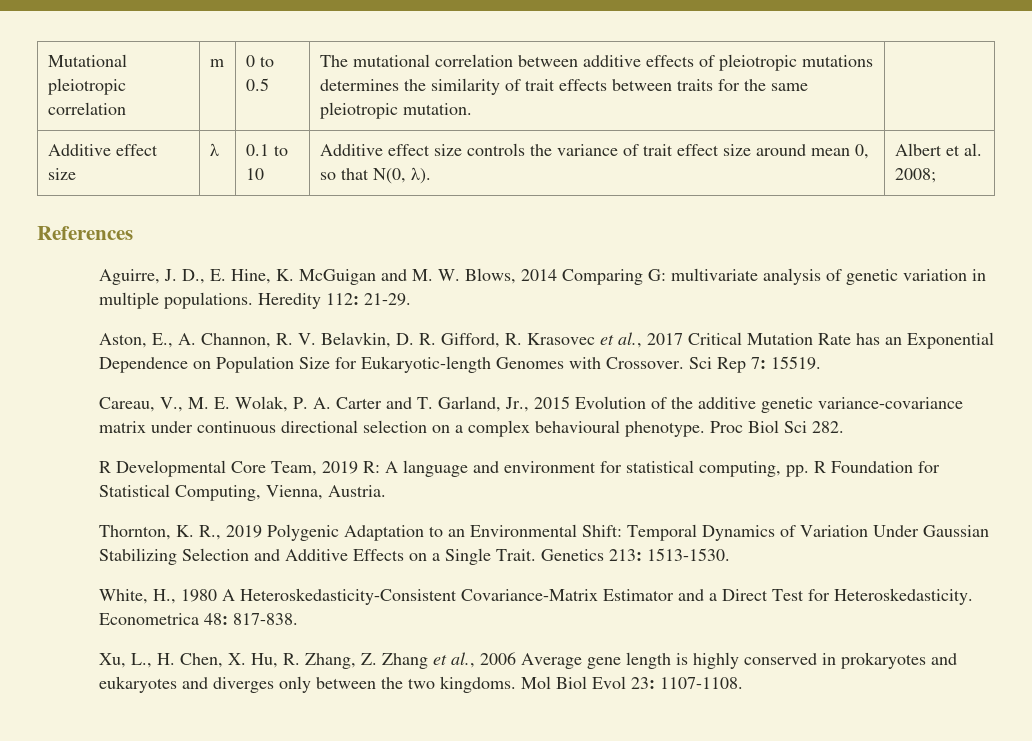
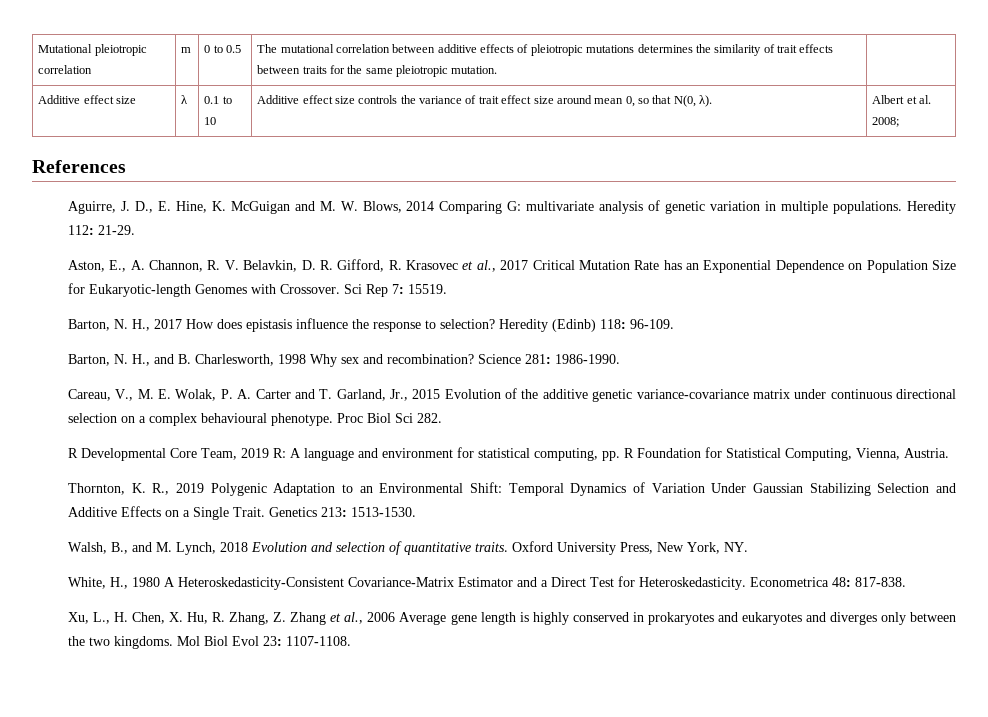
(822, 363) none -> [67,318,674,332] [67,354,620,367] // Barton, N. H., 2017 How does epistasis influence the response to selection? Heredity (Edinb) 118: 96-109. // Barton, N. H., and B. Charlesworth, 1998 Why sex and recombination? Science 281: 1986-1990.
(731, 554) none -> [67,541,748,555] // Walsh, B., and M. Lynch, 2018 Evolution and selection of quantitative traits. Oxford University Press, New York, NY.

